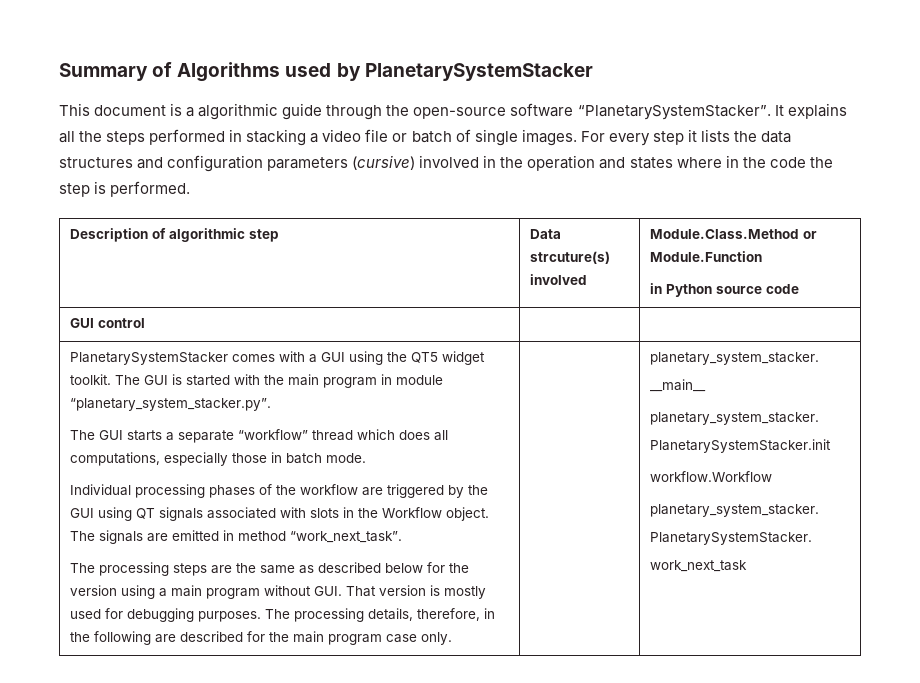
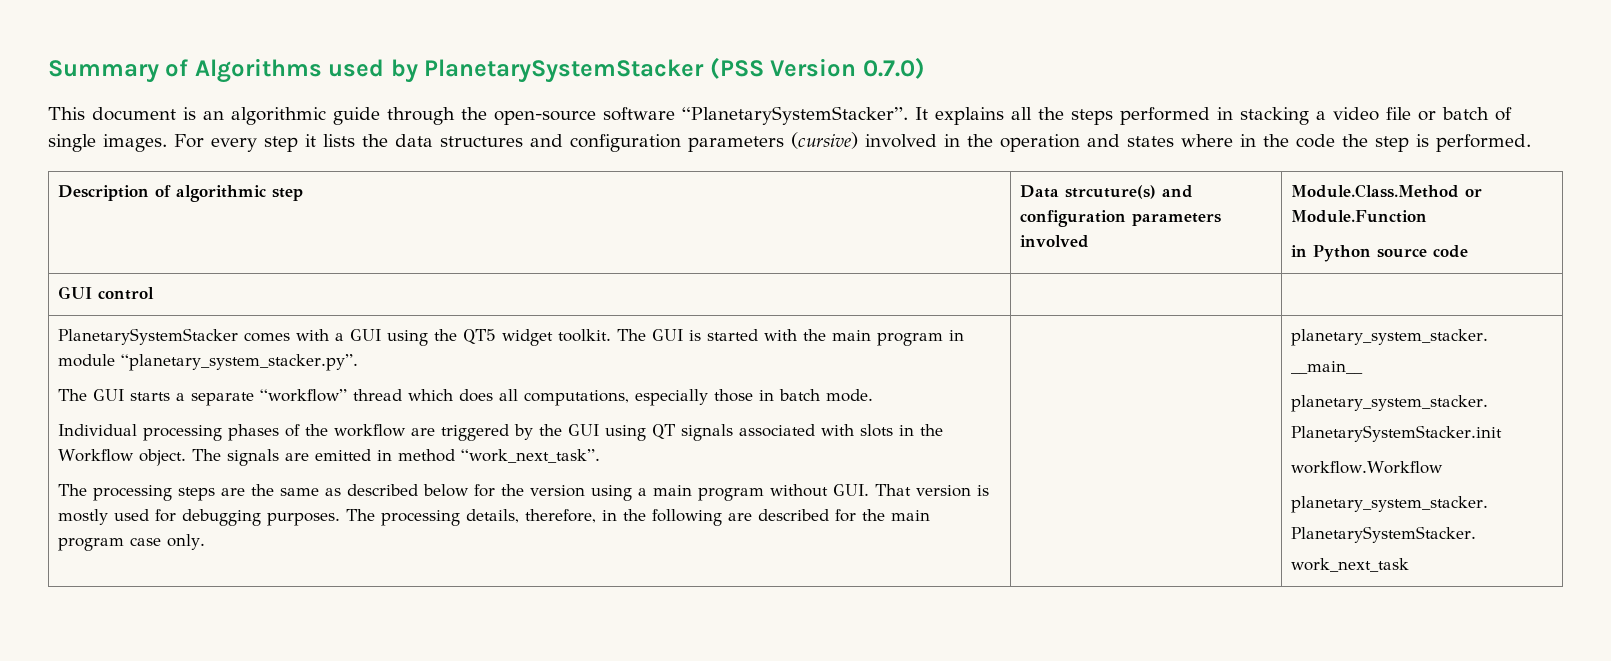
(593, 72) none -> [709,57,925,79] (PSS Version 0.7.0)
[186,107,195,117] a -> [203,111,224,120] an
(611, 257) none -> [1161,185,1193,198] [1019,210,1221,227] and configuration parameters

